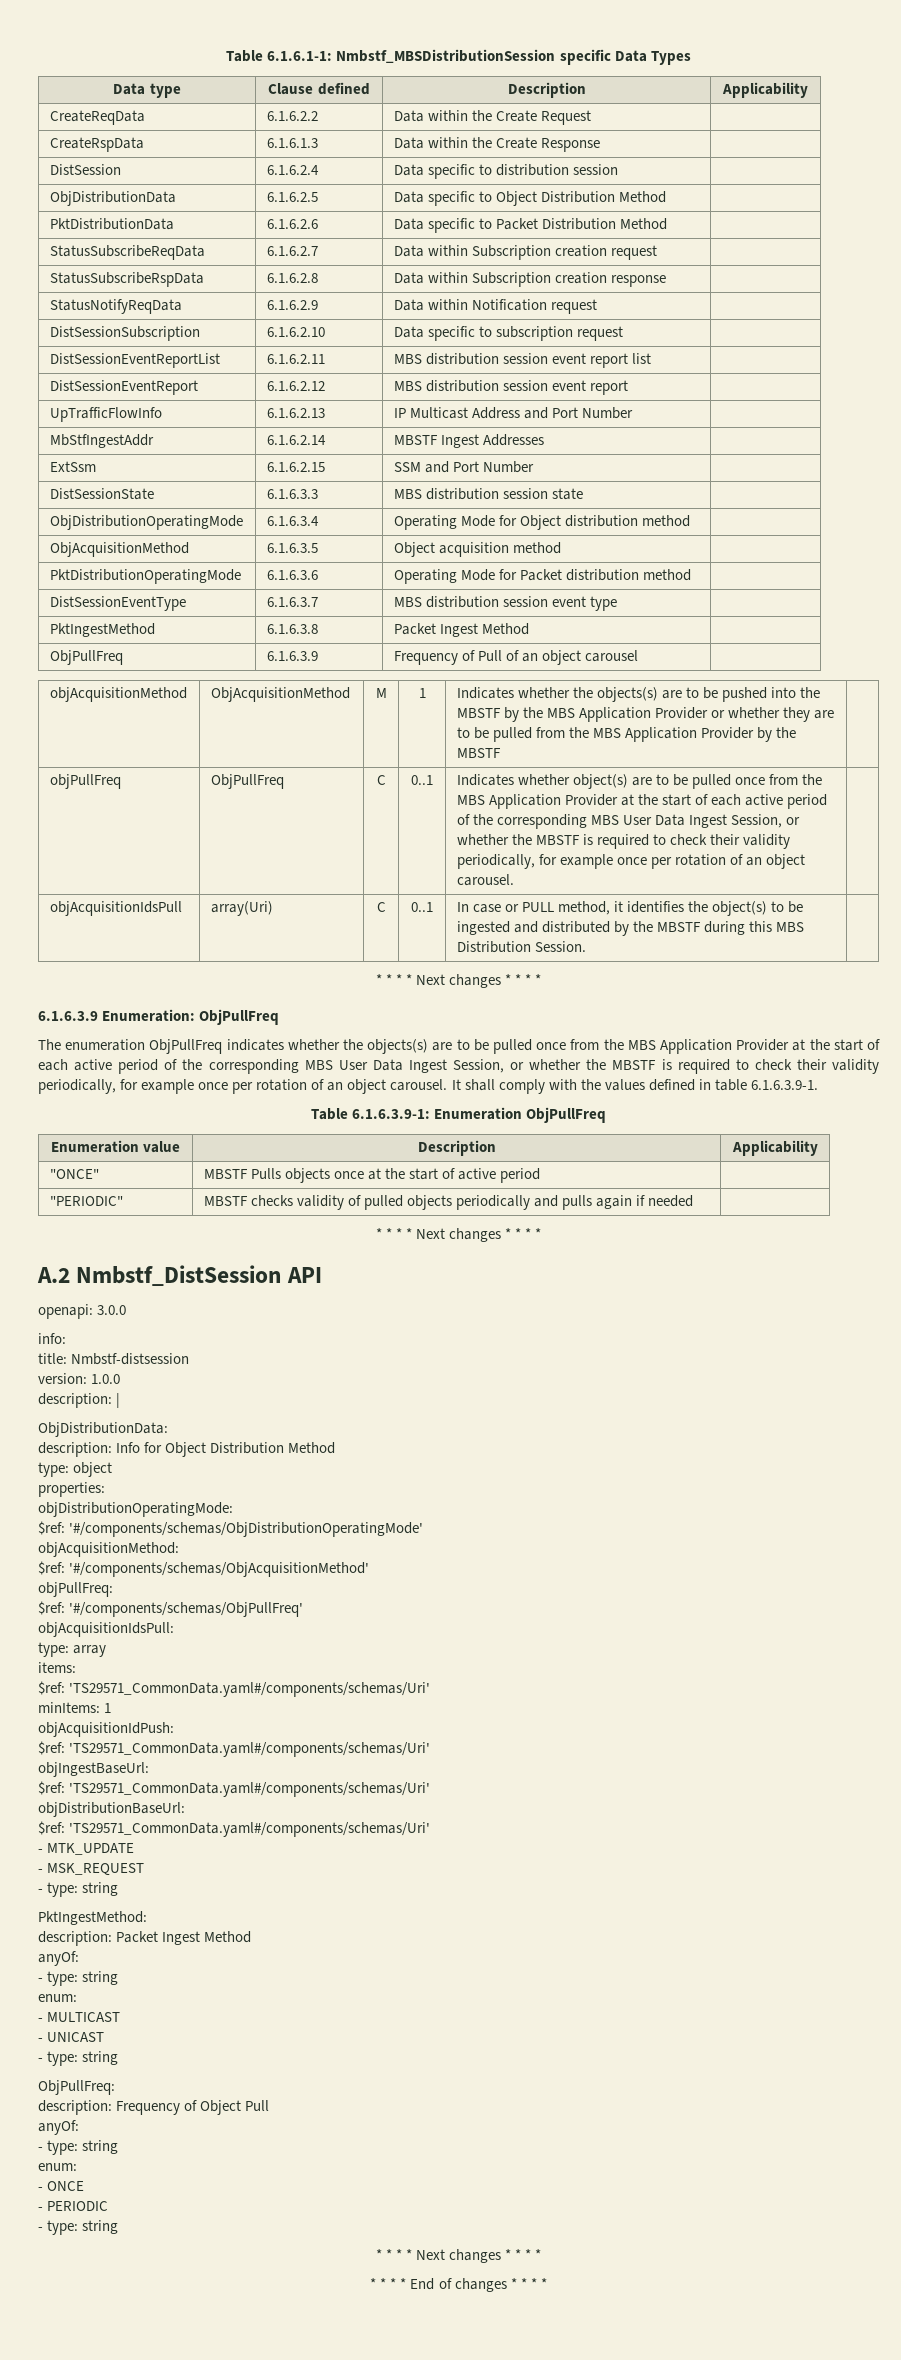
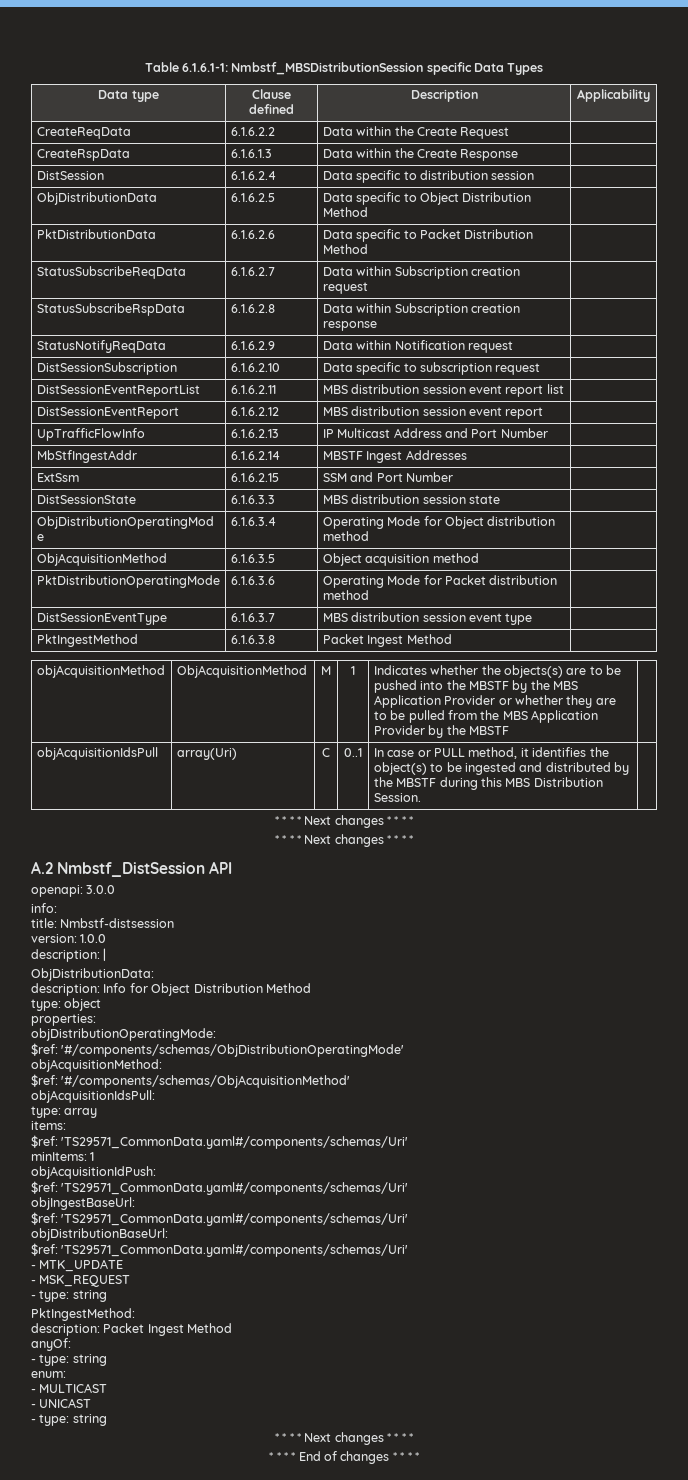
[49,650,123,665] [266,651,318,661] [393,650,639,665] // ObjPullFreq | 6.1.6.3.9 | Frequency of Pull of an object carousel | -> (452, 639) none
[49,774,121,789] [210,774,284,789] [376,775,386,785] [411,775,433,785] [456,774,823,789] [456,794,828,809] [456,814,801,829] [456,834,791,849] [456,854,806,869] [456,874,514,886] // objPullFreq | ObjPullFreq | C | 0..1 | Indicates whether object(s) are to be pulled once from the MBS Application Provider at the start of each active period of the corresponding MBS User Data Ingest Session, or whether the MBSTF is required to check their validity periodically, for example once per rotation of an object carousel. | -> (510, 730) none
[38,1009,280,1025] [38,1039,881,1054] [38,1059,880,1074] [38,1079,818,1094] [310,1107,607,1123] [50,1140,181,1153] [417,1140,496,1156] [731,1140,818,1156] [49,1169,99,1179] [203,1168,541,1183] [49,1196,123,1206] [203,1195,694,1210] // 6.1.6.3.9 Enumeration: ObjPullFreq // The enumeration ObjPullFreq indicates whether the objects(s) are to be pulled once from the MBS Application Provider at the start of each active period of the corresponding MBS User Data Ingest Session, or whether the MBSTF is required to check their validity periodically, for example once per rotation of an object carousel. It shall comply with the values defined in table 6.1.6.3.9-1. // Table 6.1.6.3.9-1: Enumeration ObjPullFreq // Enumeration value | Description | Applicability // "ONCE" | MBSTF Pulls objects once at the start of active period | // "PERIODIC" | MBSTF checks validity of pulled objects periodically and pulls again if needed | -> (414, 820) none
[38,1582,113,1597] [38,1601,304,1617] // objPullFreq: // $ref: '#/components/schemas/ObjPullFreq' -> (351, 1081) none
[38,2080,115,2095] [38,2100,270,2115] [38,2120,79,2135] [38,2140,119,2155] [38,2163,77,2171] [38,2181,85,2191] [38,2201,109,2211] [38,2220,119,2235] // ObjPullFreq: // description: Frequency of Object Pull // anyOf: // - type: string // enum: // - ONCE // - PERIODIC // - type: string -> (107, 1420) none

